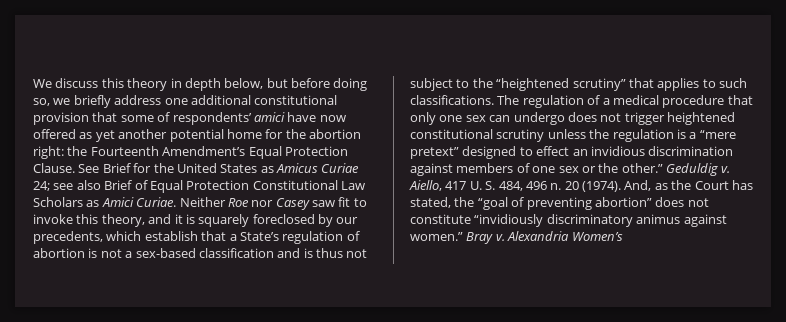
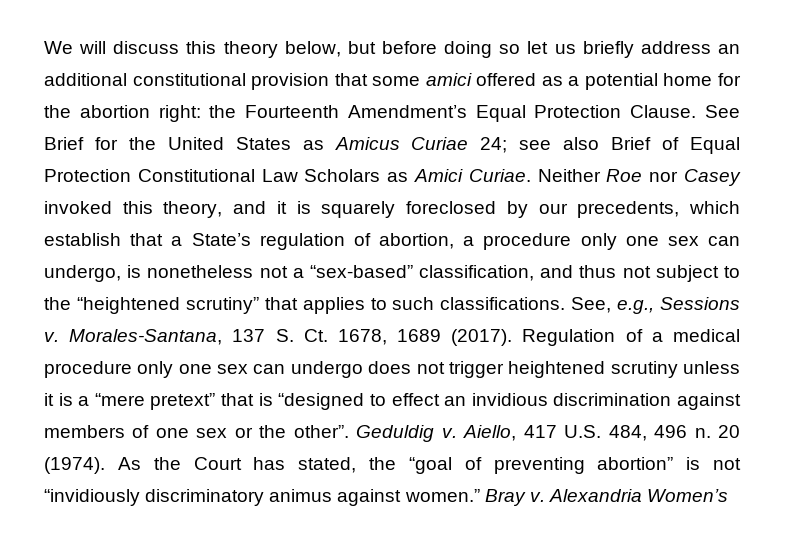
(52, 83) none -> [79,41,107,54] will
[170,78,221,91] in depth -> (278, 49) none
[33,98,71,106] so, we -> [499,41,576,54] so let us
[164,98,188,105] one -> [718,44,740,54] an
[157,112,346,125] [33,129,168,142] of respondents’ amici have now offered as yet another -> [425,73,580,86] amici offered as a
[312,197,367,207] [33,214,73,224] saw fit to invoke -> [44,201,112,214] invoked
[33,248,313,258] abortion is not a sex-based classification and is -> [379,233,740,250] [44,265,574,282] abortion, a procedure only one sex can undergo, is nonetheless not a “sex-based” classification, and
[497,95,584,108] The regulation -> [571,297,740,314] [44,329,616,346] See, e.g., Sessions v. Morales-Santana, 137 S. Ct. 1678, 1689 (2017). Regulation
[727,95,753,105] that -> (132, 369) none
[410,129,493,139] constitutional -> (606, 369) none
[589,129,674,142] the regulation -> [44,393,54,406] it
[462,146,517,159] designed -> [221,393,365,410] that is “designed
[621,163,663,173] other.” -> [293,425,349,438] other”.
[469,181,496,190] U. S. -> [564,425,602,438] U.S.
[624,180,668,191] And, as -> [117,457,141,470] As
[655,197,709,207] [410,214,471,224] does not constitute -> [686,457,741,470] is not

